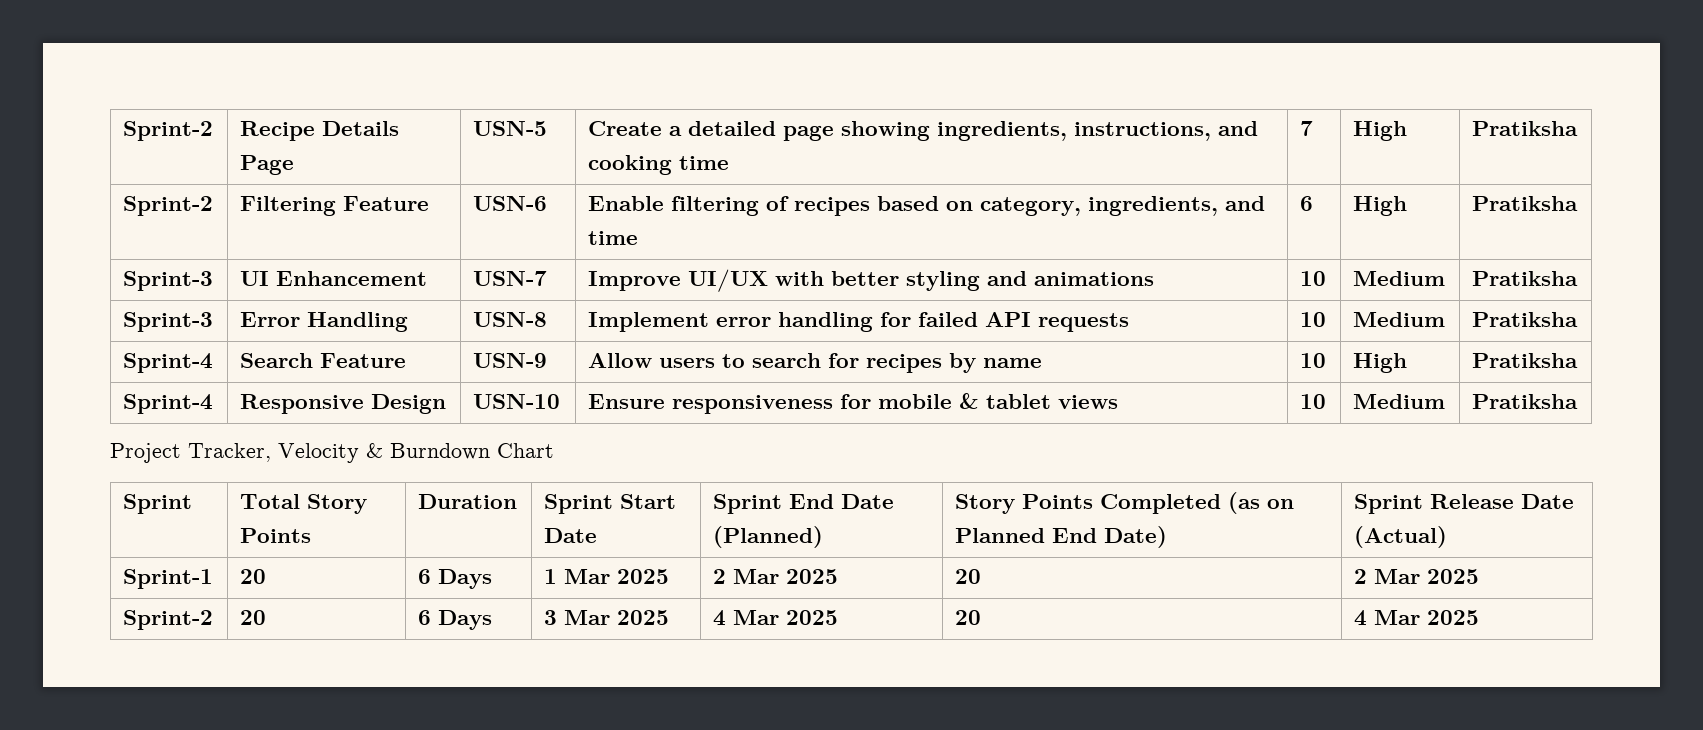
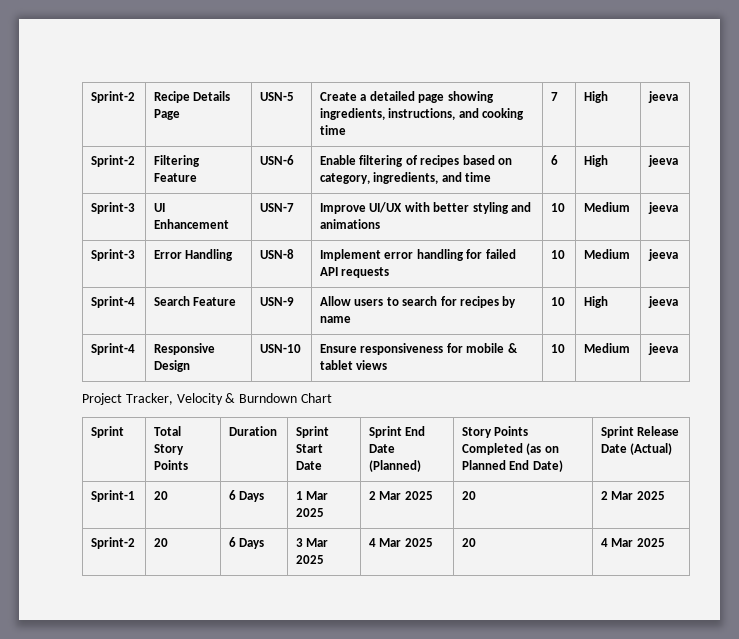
[1472,121,1579,136] Pratiksha -> [648,91,679,103] jeeva
[1472,196,1579,211] Pratiksha -> [648,155,679,167] jeeva
[1472,271,1579,286] Pratiksha -> [648,202,679,214] jeeva
[1472,312,1579,327] Pratiksha -> [648,249,679,261] jeeva
[1472,353,1579,368] Pratiksha -> [648,296,679,308] jeeva
[1472,394,1579,409] Pratiksha -> [648,343,679,355] jeeva

